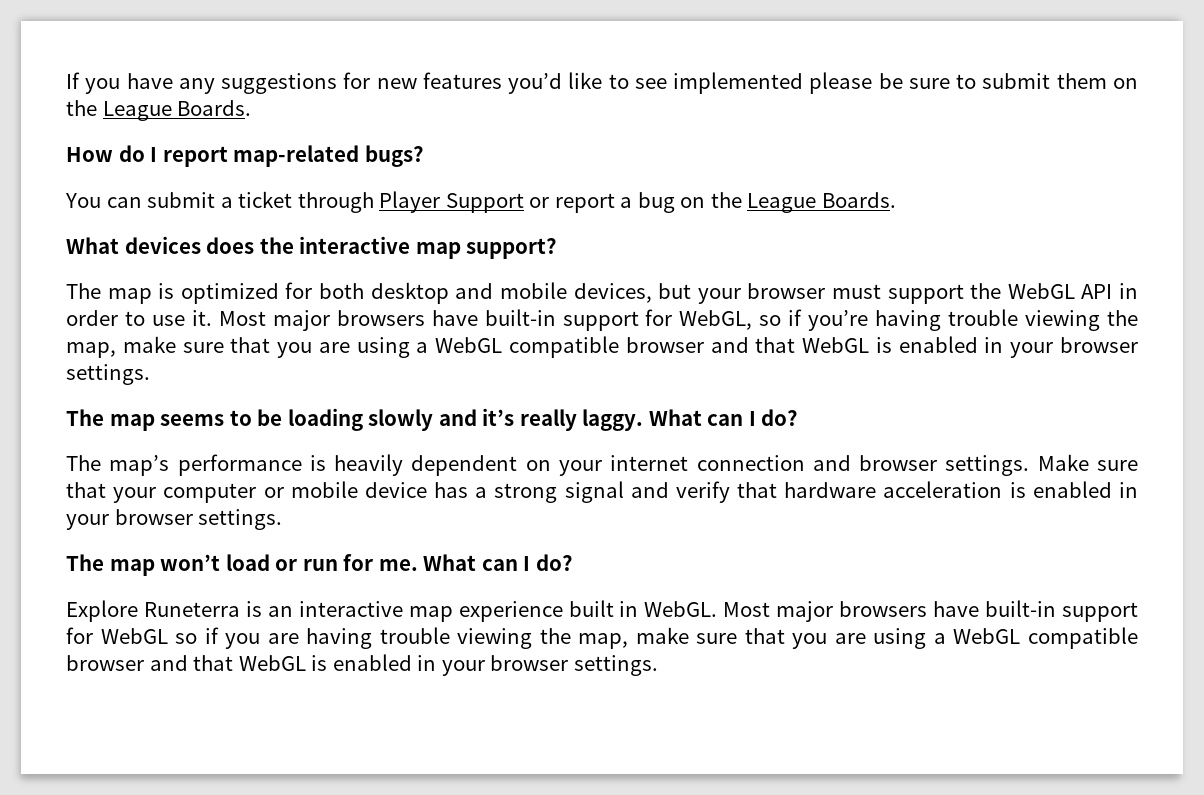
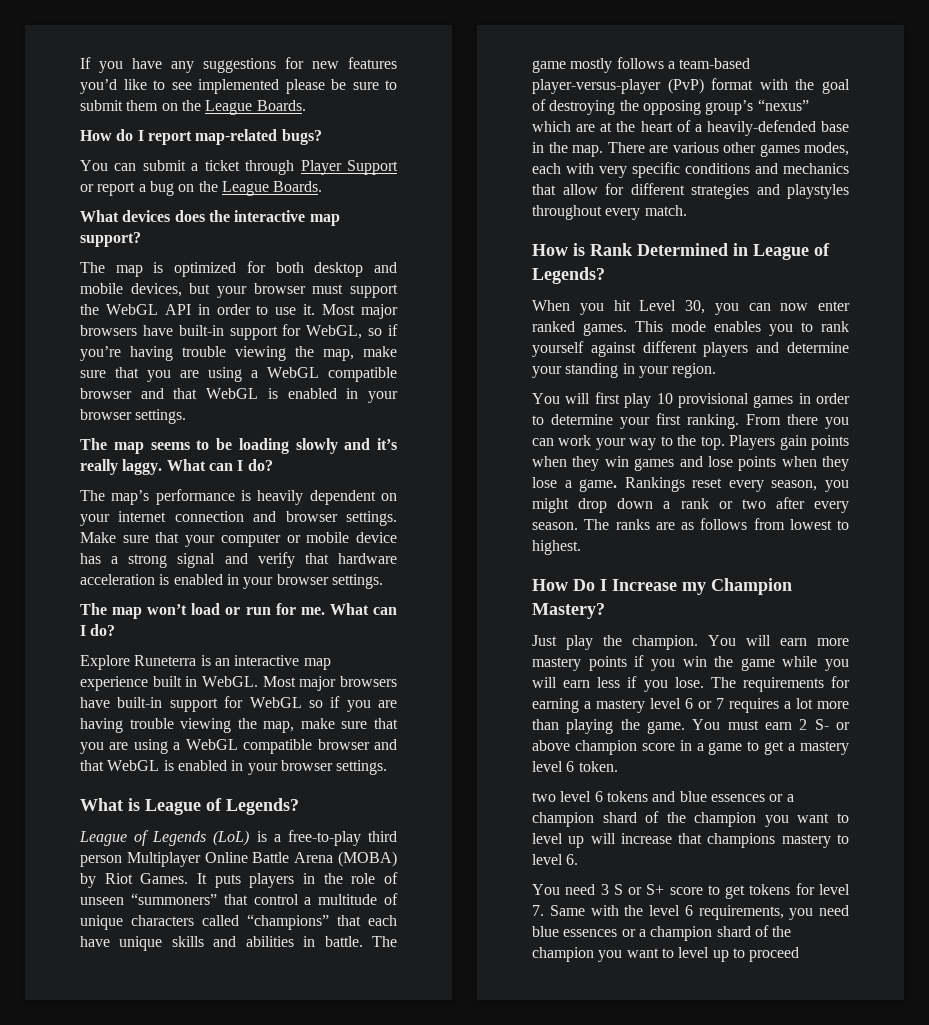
(658, 665) none -> [80,798,299,815] [79,830,397,846] [80,851,397,867] [80,872,398,888] [80,893,398,905] [80,914,397,930] [80,936,397,951] [532,57,751,73] [532,78,850,94] [532,99,809,115] [532,120,849,136] [532,142,849,157] [532,162,849,178] [532,183,849,199] [532,205,687,220] [532,243,830,260] [532,267,605,284] [532,300,850,315] [532,321,849,336] [532,341,849,357] [532,363,717,378] [532,392,850,408] [532,413,849,429] [532,435,849,450] [532,456,849,471] [532,477,849,492] [532,497,849,513] [532,518,849,530] [532,540,581,555] [532,578,792,595] [532,603,605,619] [532,635,849,650] [532,655,849,671] [532,676,850,692] [532,698,849,713] [532,719,850,734] [532,740,849,755] [532,761,618,772] [532,791,794,802] [532,811,849,827] [532,833,849,848] [532,854,579,865] [532,883,850,899] [532,905,849,920] [532,925,792,941] [532,947,800,962] // What is League of Legends? // League of Legends (LoL) is a free-to-play third person Multiplayer Online Battle Arena (MOBA) by Riot Games. It puts players in the role of unseen “summoners” that control a multitude of unique characters called “champions” that each have unique skills and abilities in battle. The game mostly follows a team-based player-versus-player (PvP) format with the goal of destroying the opposing group’s “nexus” which are at the heart of a heavily-defended base in the map. There are various other games modes, each with very specific conditions and mechanics that allow for different strategies and playstyles throughout every match. // How is Rank Determined in League of Legends? // When you hit Level 30, you can now enter ranked games. This mode enables you to rank yourself against different players and determine your standing in your region. // You will first play 10 provisional games in order to determine your first ranking. From there you can work your way to the top. Players gain points when they win games and lose points when they lose a game. Rankings reset every season, you might drop down a rank or two after every season. The ranks are as follows from lowest to highest. // How Do I Increase my Champion Mastery? // Just play the champion. You will earn more mastery points if you win the game while you will earn less if you lose. The requirements for earning a mastery level 6 or 7 requires a lot more than playing the game. You must earn 2 S- or above champion score in a game to get a mastery level 6 token. // two level 6 tokens and blue essences or a champion shard of the champion you want to level up will increase that champions mastery to level 6. // You need 3 S or S+ score to get tokens for level 7. Same with the level 6 requirements, you need blue essences or a champion shard of the champion you want to level up to proceed

